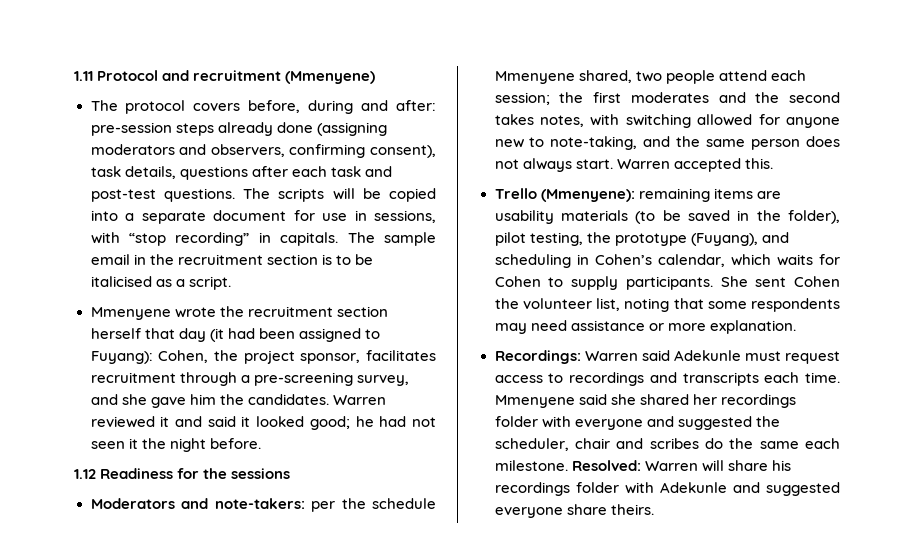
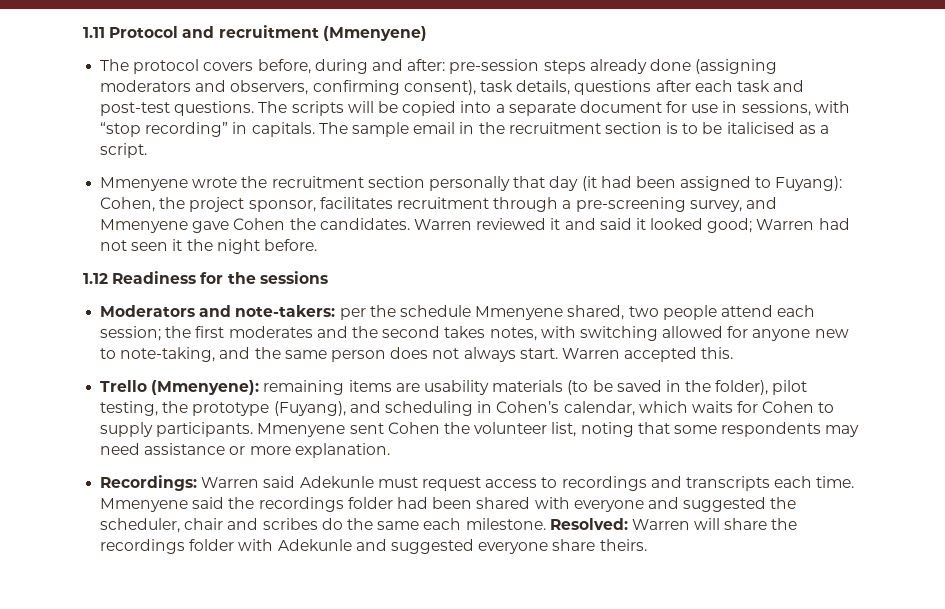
[90,328,141,339] herself -> [428,176,510,191] personally
[121,394,216,408] she gave him -> [100,218,286,233] Mmenyene gave Cohen
[355,416,374,427] he -> [756,219,815,230] Warren
[720,276,748,287] She -> [257,423,346,437] Mmenyene
[610,394,796,408] [494,416,538,427] she shared her recordings folder -> [228,497,531,512] the recordings folder had been shared
[771,460,791,471] his -> [771,518,798,530] the

